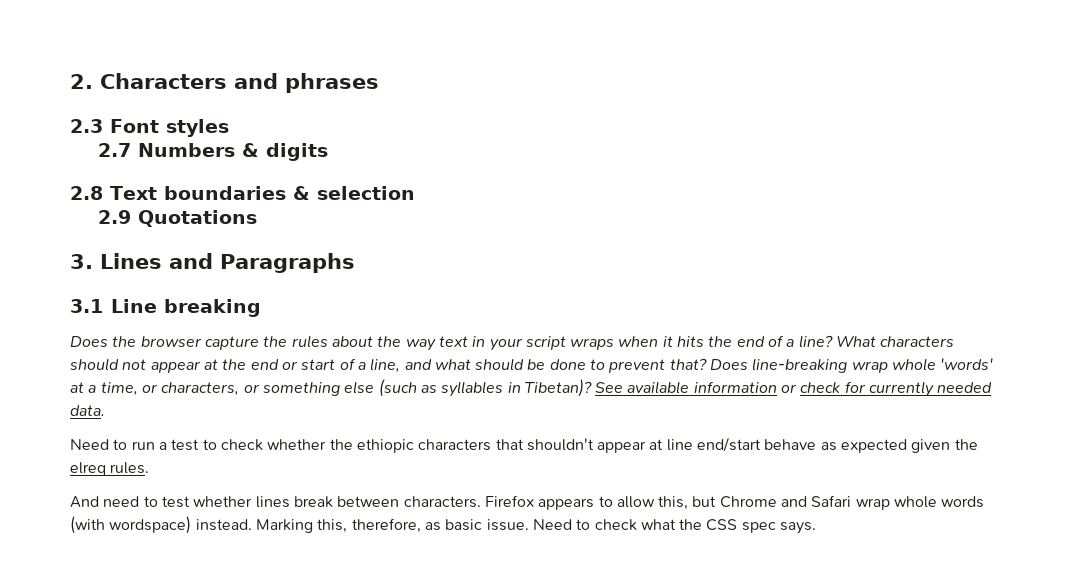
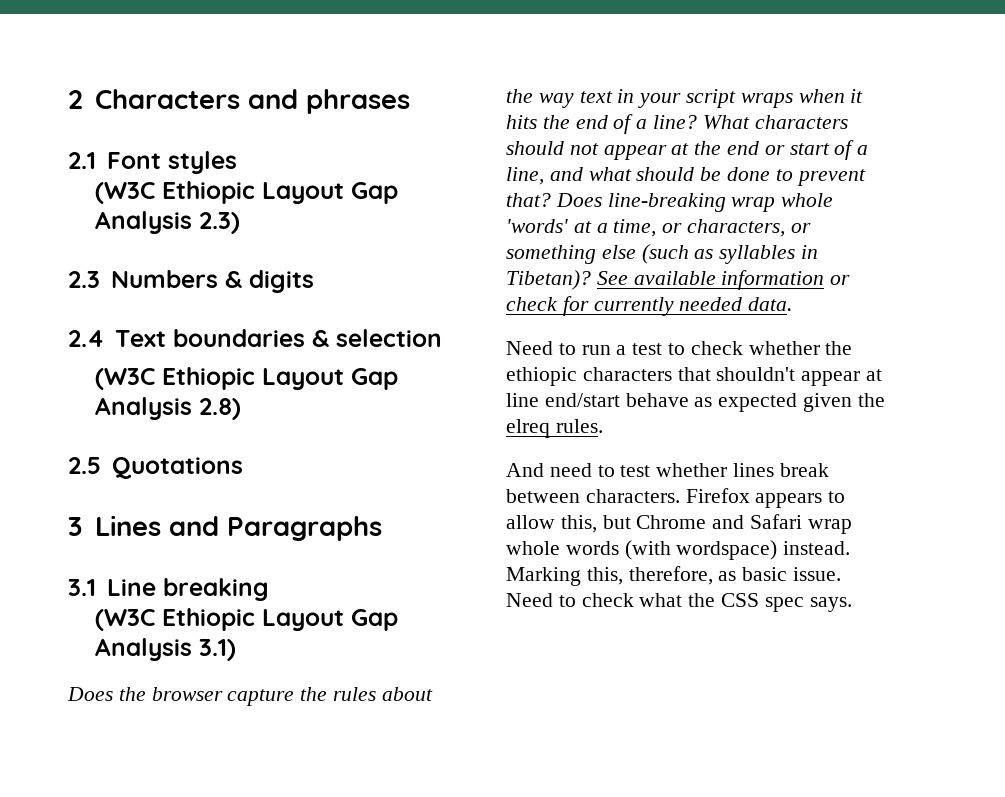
[70,74,93,89] 2. -> [68,90,83,109] 2
[70,119,103,133] 2.3 -> [68,152,96,169] 2.1
[98,143,132,157] 2.7 -> [95,181,399,204] [95,211,241,234] [68,271,100,288] (W3C Ethiopic Layout Gap Analysis 2.3) // 2.3
[70,186,103,200] 2.8 -> [68,330,104,347] 2.4
[98,210,132,224] 2.9 -> [95,367,399,390] [95,397,242,420] [68,457,101,474] (W3C Ethiopic Layout Gap Analysis 2.8) // 2.5
[70,254,93,269] 3. -> [68,517,82,536] 3
(261, 308) none -> [95,608,399,631] [95,638,237,661] // (W3C Ethiopic Layout Gap Analysis 3.1)

